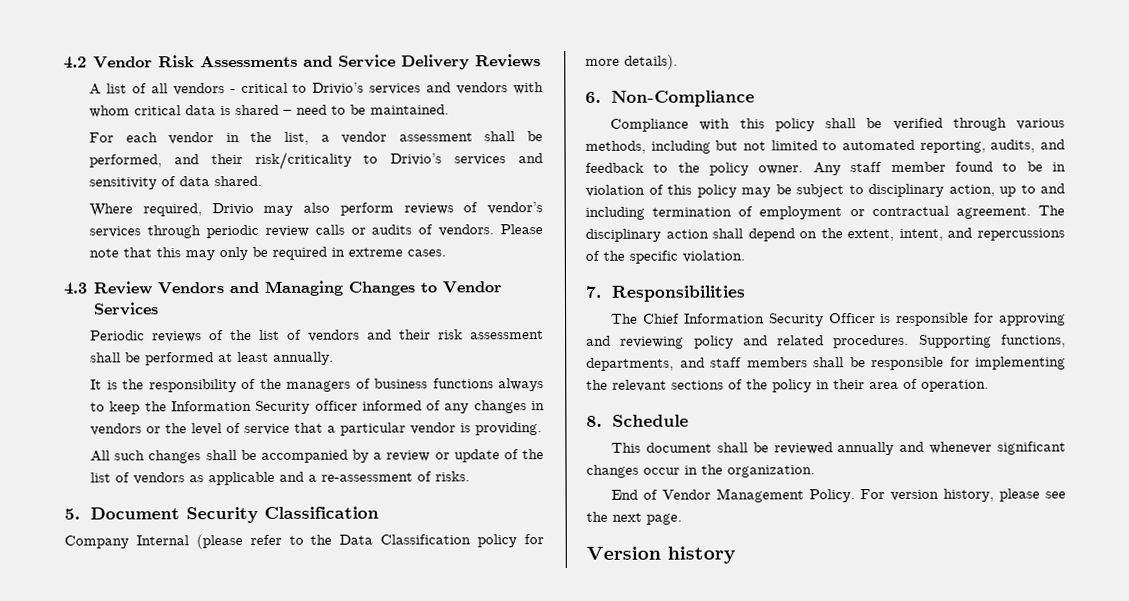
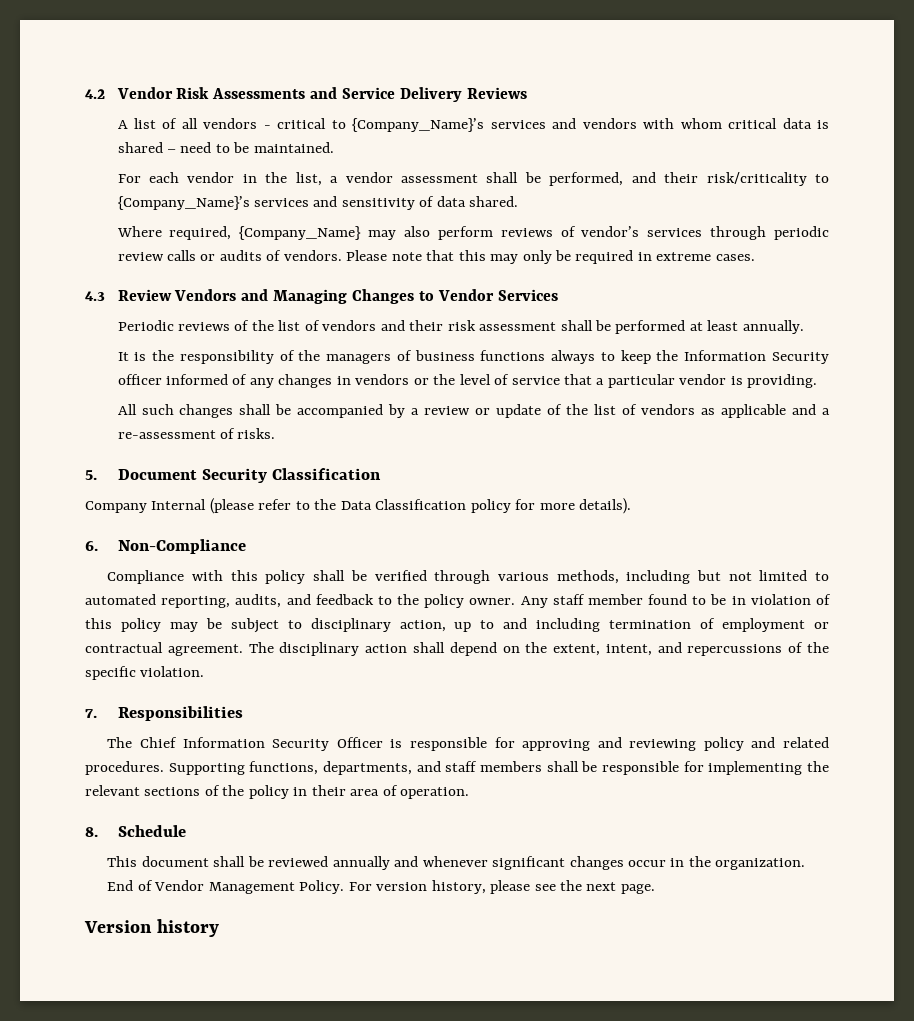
[312,82,365,95] Drivio’s -> [352,118,485,132] {Company_Name}’s
[390,153,443,166] Drivio’s -> [117,196,250,210] {Company_Name}’s
[211,202,254,216] Drivio -> [239,226,362,240] {Company_Name}

